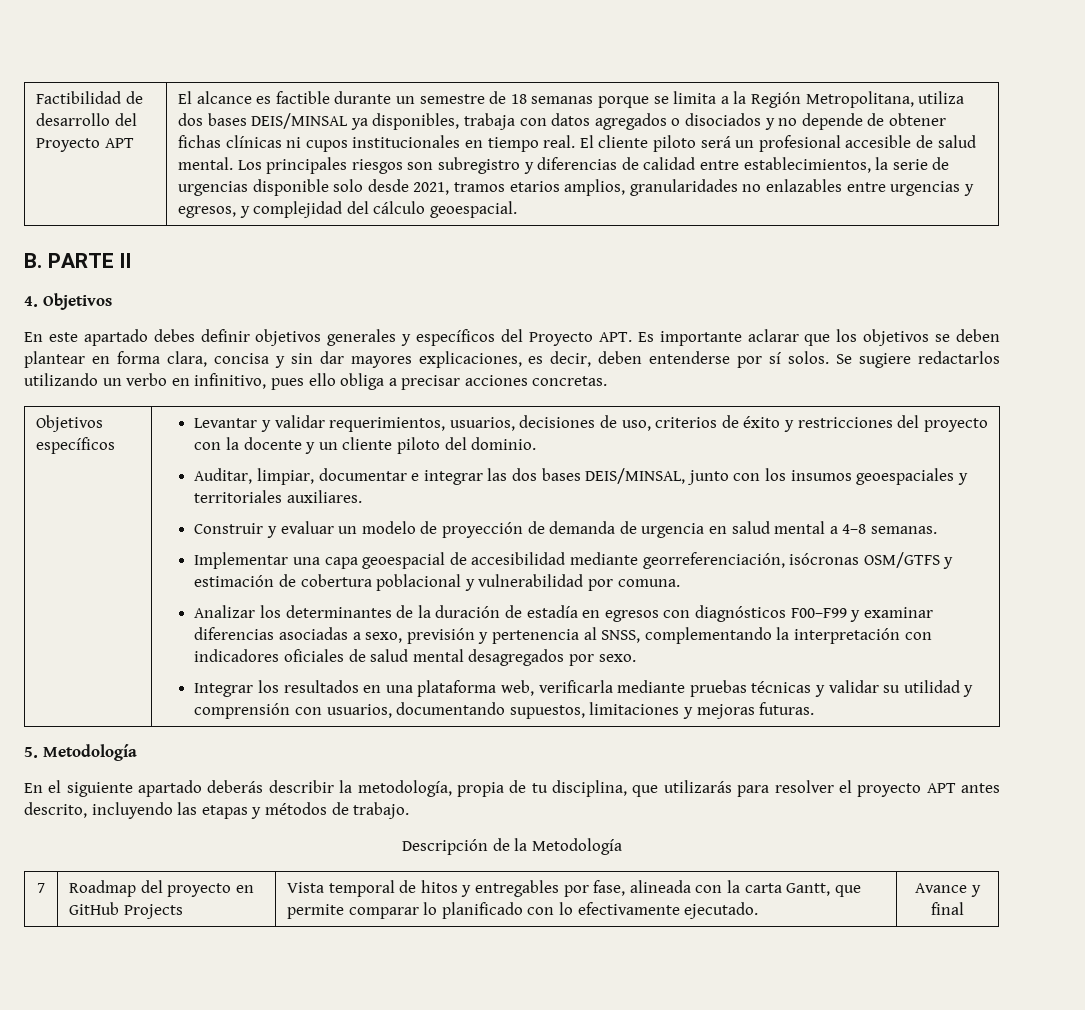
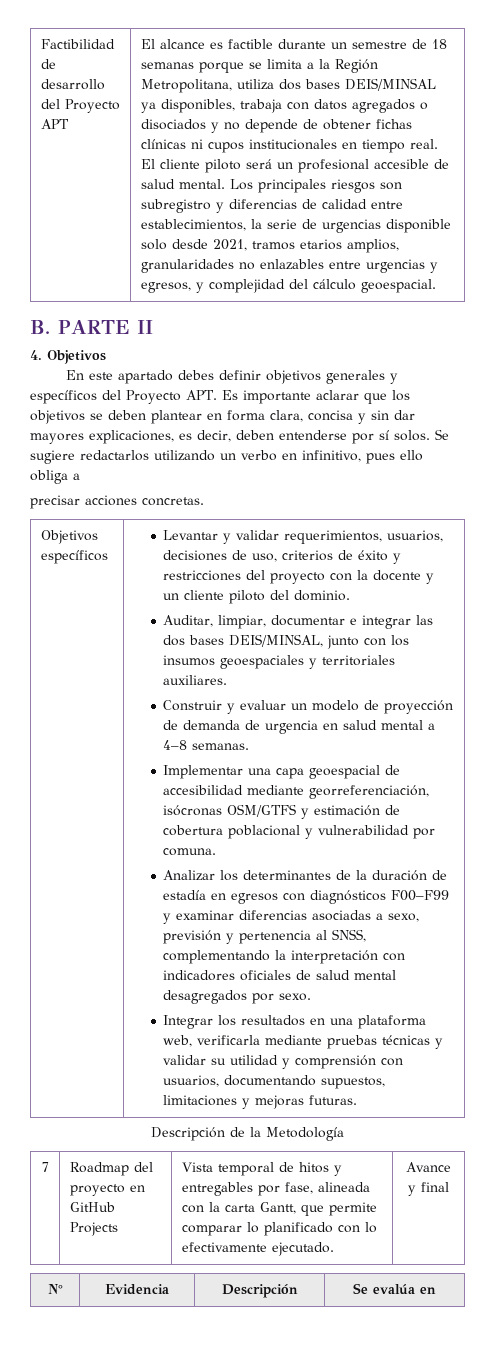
(397, 382) none -> (80, 476) //
[24,744,137,761] [24,780,1000,797] [24,802,410,819] // 5. Metodología // En el siguiente apartado deberás describir la metodología, propia de tu disciplina, que utilizarás para resolver el proyecto APT antes descrito, incluyendo las etapas y métodos de trabajo. -> (358, 1100) none
(964, 908) none -> [47,1284,63,1294] [105,1284,169,1295] [221,1284,298,1298] [353,1283,436,1295] // N° | Evidencia | Descripción | Se evalúa en

